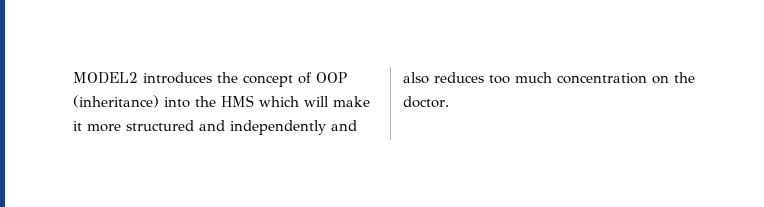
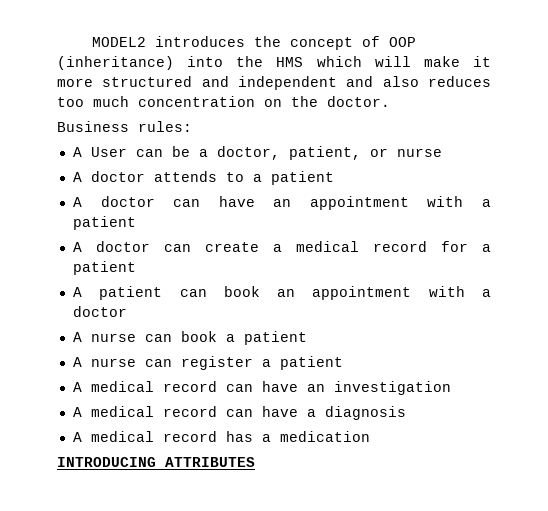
[230,120,326,135] independently -> [238,76,337,90] independent
(449, 102) none -> [57,121,192,132] [72,146,442,160] [72,171,334,185] [72,196,491,210] [72,216,136,230] [72,241,492,252] [72,261,136,275] [72,286,491,300] [72,306,127,317] [72,331,307,345] [72,356,343,370] [72,381,451,395] [72,406,406,420] [72,431,370,442] [57,457,255,467] // Business rules: // A User can be a doctor, patient, or nurse // A doctor attends to a patient // A doctor can have an appointment with a patient // A doctor can create a medical record for a patient // A patient can book an appointment with a doctor // A nurse can book a patient // A nurse can register a patient // A medical record can have an investigation // A medical record can have a diagnosis // A medical record has a medication // INTRODUCING ATTRIBUTES

